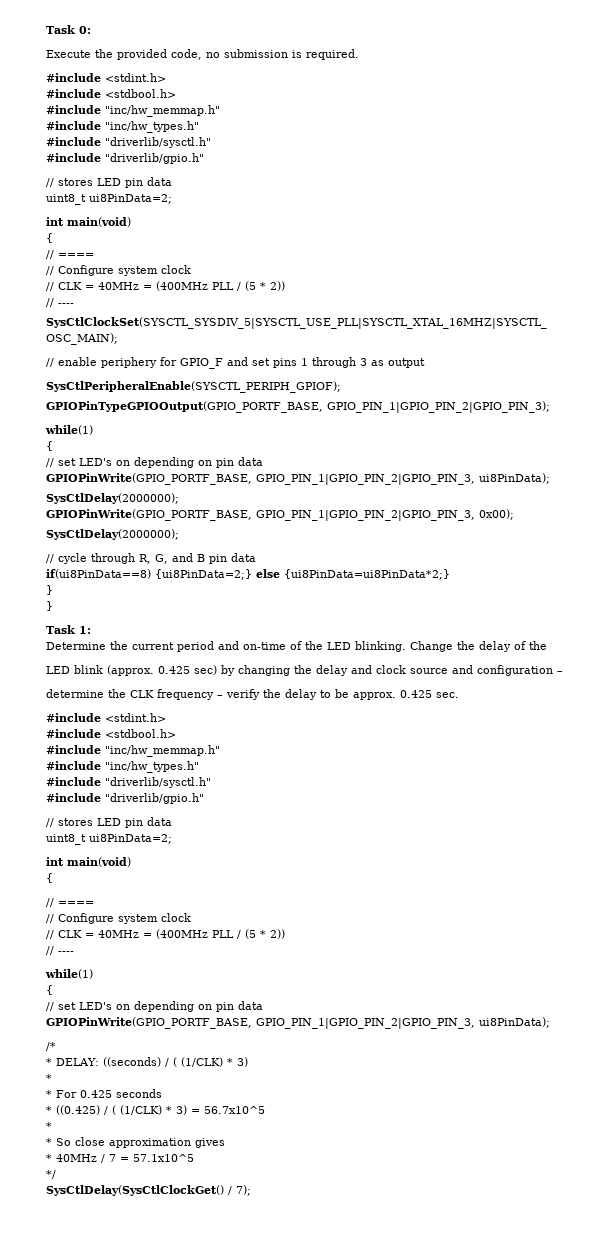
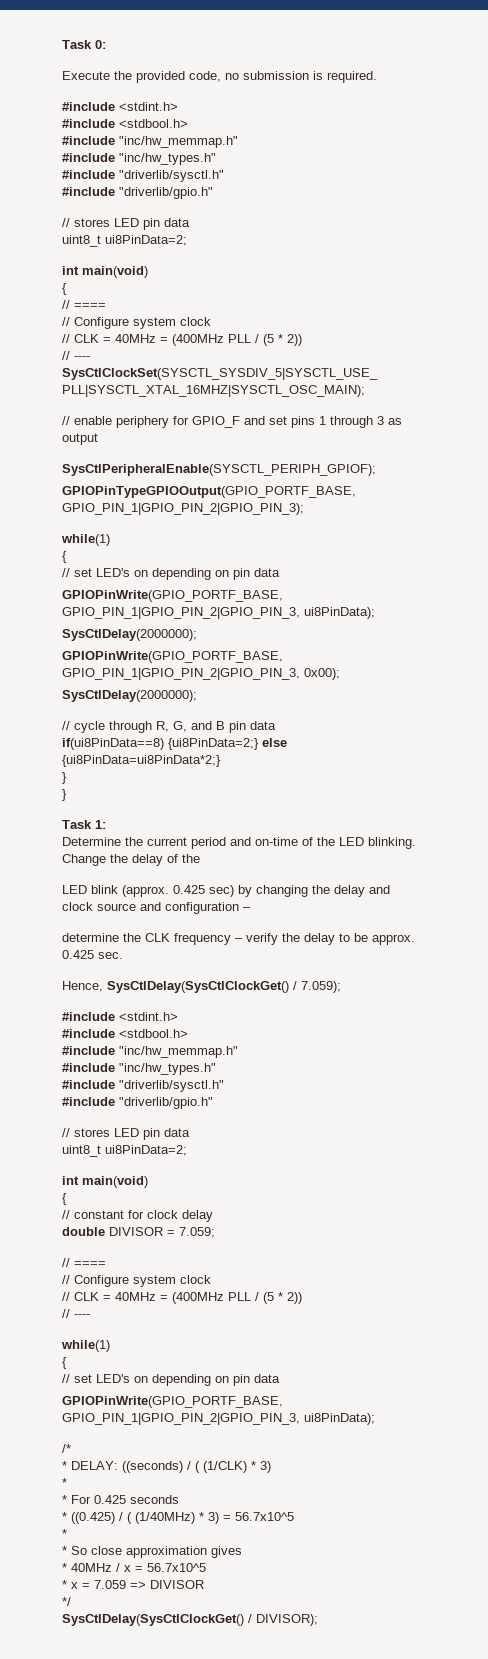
(459, 695) none -> [62,981,341,993] // Hence, SysCtlDelay(SysCtlClockGet() / 7.059);
(53, 878) none -> [62,1210,213,1222] [62,1227,215,1238] // // constant for clock delay // double DIVISOR = 7.059;
[120,1105,162,1115] (1/CLK) -> [135,1512,195,1524] (1/40MHz)
[109,1154,194,1162] 7 = 57.1x10^5 -> [124,1563,206,1572] [62,1580,204,1589] x = 56.7x10^5 // * x = 7.059 => DIVISOR
[236,1185,251,1196] 7); -> [256,1614,318,1626] DIVISOR);

